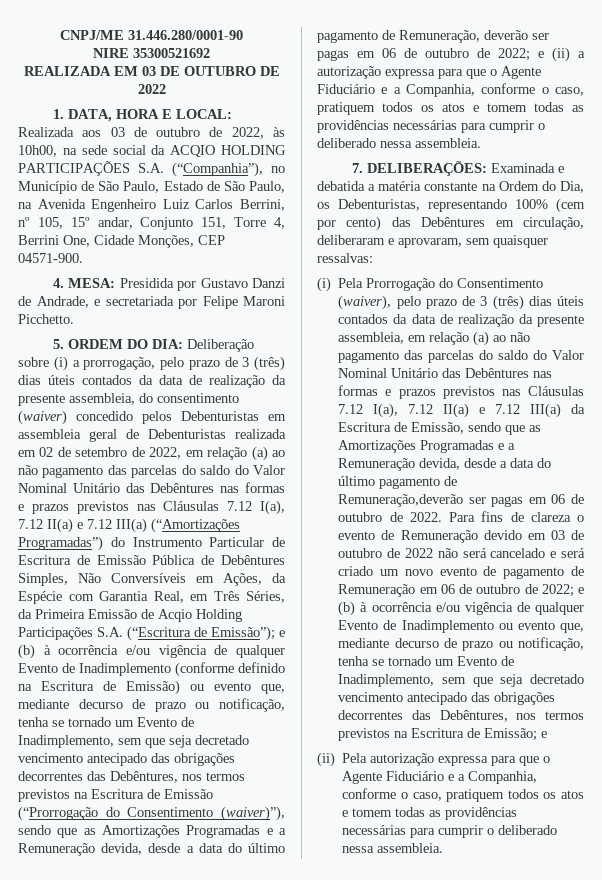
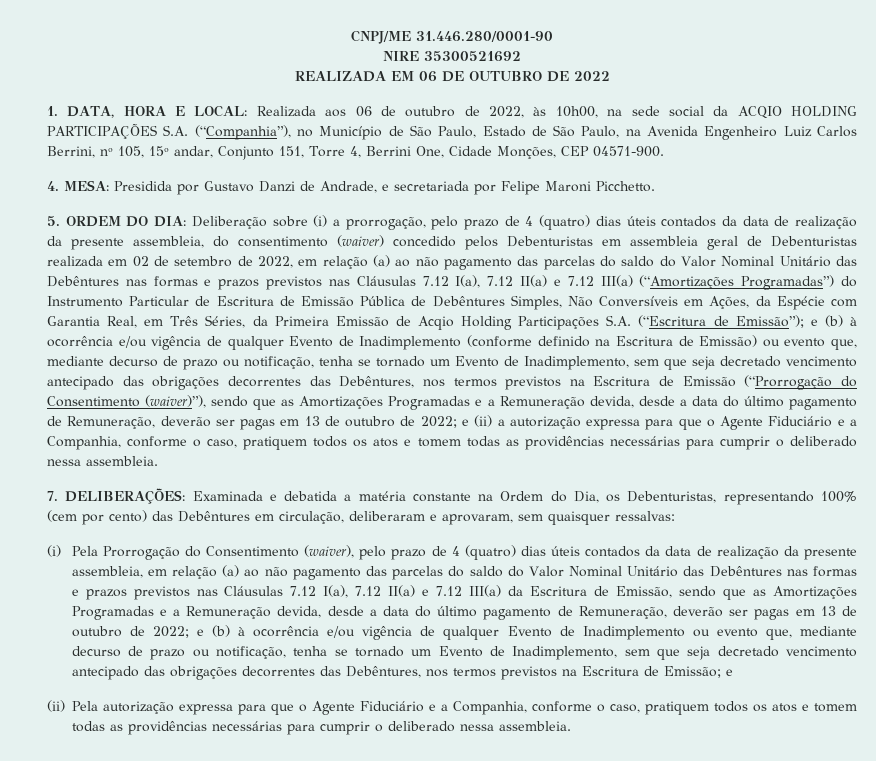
[141,66,156,76] 03 -> [418,71,437,82] 06
[110,127,125,137] 03 -> [355,106,372,117] 06
[242,356,285,371] 3 (três) -> [525,215,591,230] 4 (quatro)
[382,48,396,58] 06 -> [304,416,320,426] 13
[480,295,524,310] 3 (três) -> [451,545,516,560] 4 (quatro)
[338,494,584,507] [338,511,584,522] [338,530,584,543] [338,548,585,558] [338,566,584,579] [338,584,455,597] Remuneração,deverão ser pagas em 06 de outubro de 2022. Para fins de clareza o evento de Remuneração devido em 03 de outubro de 2022 não será cancelado e será criado um novo evento de pagamento de Remuneração em 06 -> [578,606,836,620] Remuneração, deverão ser pagas em 13

